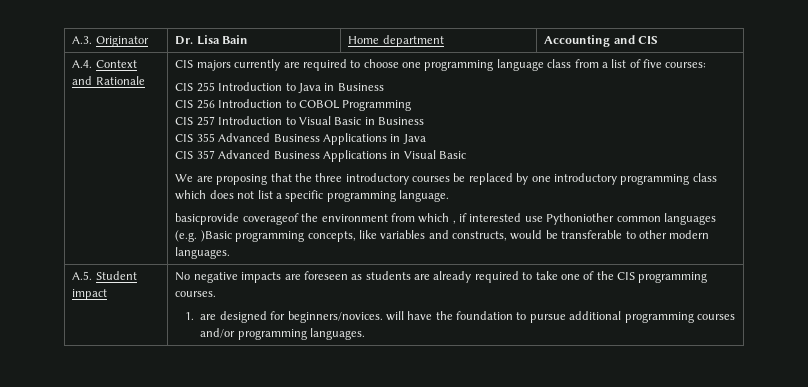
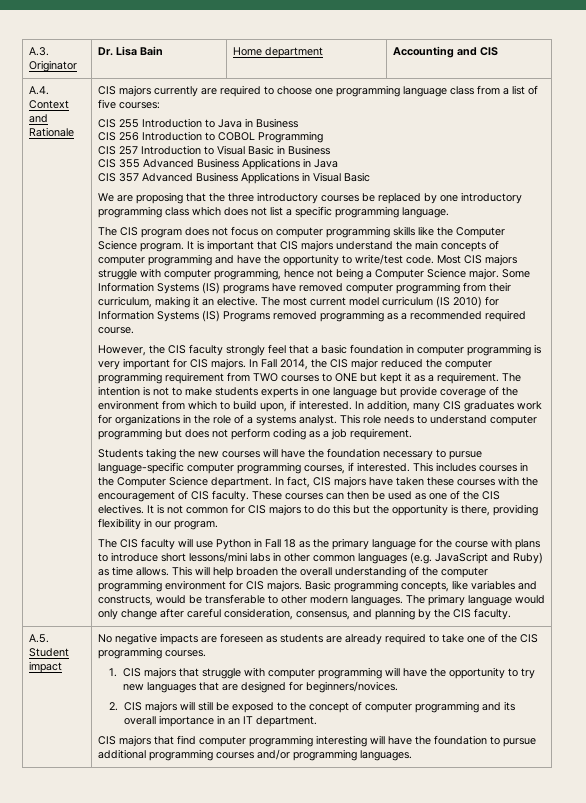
[175,213,716,225] [175,230,232,242] basicprovide coverageof the environment from which , if interested use Pythoniother common languages (e.g. )Basic -> [97,226,505,238] [97,240,499,252] [97,254,517,266] [97,268,530,280] [97,282,511,294] [97,296,499,308] [97,310,526,322] [97,327,134,334] [97,344,541,356] [97,358,492,370] [97,372,521,384] [97,386,518,398] [97,400,542,412] [97,414,537,426] [97,428,412,440] [97,448,482,460] [97,462,528,474] [97,476,538,488] [97,490,500,502] [97,504,538,516] [97,518,218,530] [97,538,540,550] [97,552,543,564] [97,566,488,578] [97,580,331,592] The CIS program does not focus on computer programming skills like the Computer Science program. It is important that CIS majors understand the main concepts of computer programming and have the opportunity to write/test code. Most CIS majors struggle with computer programming, hence not being a Computer Science major. Some Information Systems (IS) programs have removed computer programming from their curriculum, making it an elective. The most current model curriculum (IS 2010) for Information Systems (IS) Programs removed programming as a recommended required course. // However, the CIS faculty strongly feel that a basic foundation in computer programming is very important for CIS majors. In Fall 2014, the CIS major reduced the computer programming requirement from TWO courses to ONE but kept it as a requirement. The intention is not to make students experts in one language but provide coverage of the environment from which to build upon, if interested. In addition, many CIS graduates work for organizations in the role of a systems analyst. This role needs to understand computer programming but does not perform coding as a job requirement. // Students taking the new courses will have the foundation necessary to pursue language-specific computer programming courses, if interested. This includes courses in the Computer Science department. In fact, CIS majors have taken these courses with the encouragement of CIS faculty. These courses can then be used as one of the CIS electives. It is not common for CIS majors to do this but the opportunity is there, providing flexibility in our program. // The CIS faculty will use Python in Fall 18 as the primary language for the course with plans to introduce short lessons/mini labs in other common languages (e.g. JavaScript and Ruby) as time allows. This will help broaden the overall understanding of the computer programming environment for CIS majors. Basic
(231, 253) none -> [405,594,545,606] [97,608,511,620] The primary language would only change after careful consideration, consensus, and planning by the CIS faculty.
[200,311,383,323] are designed for beginners/novices. -> [122,667,535,679] [122,681,398,693] [109,701,515,713] [123,715,317,727] [97,735,367,747] CIS majors that struggle with computer programming will have the opportunity to try new languages that are designed for beginners/novices. // 2. CIS majors will still be exposed to the concept of computer programming and its overall importance in an IT department. // CIS majors that find computer programming interesting

